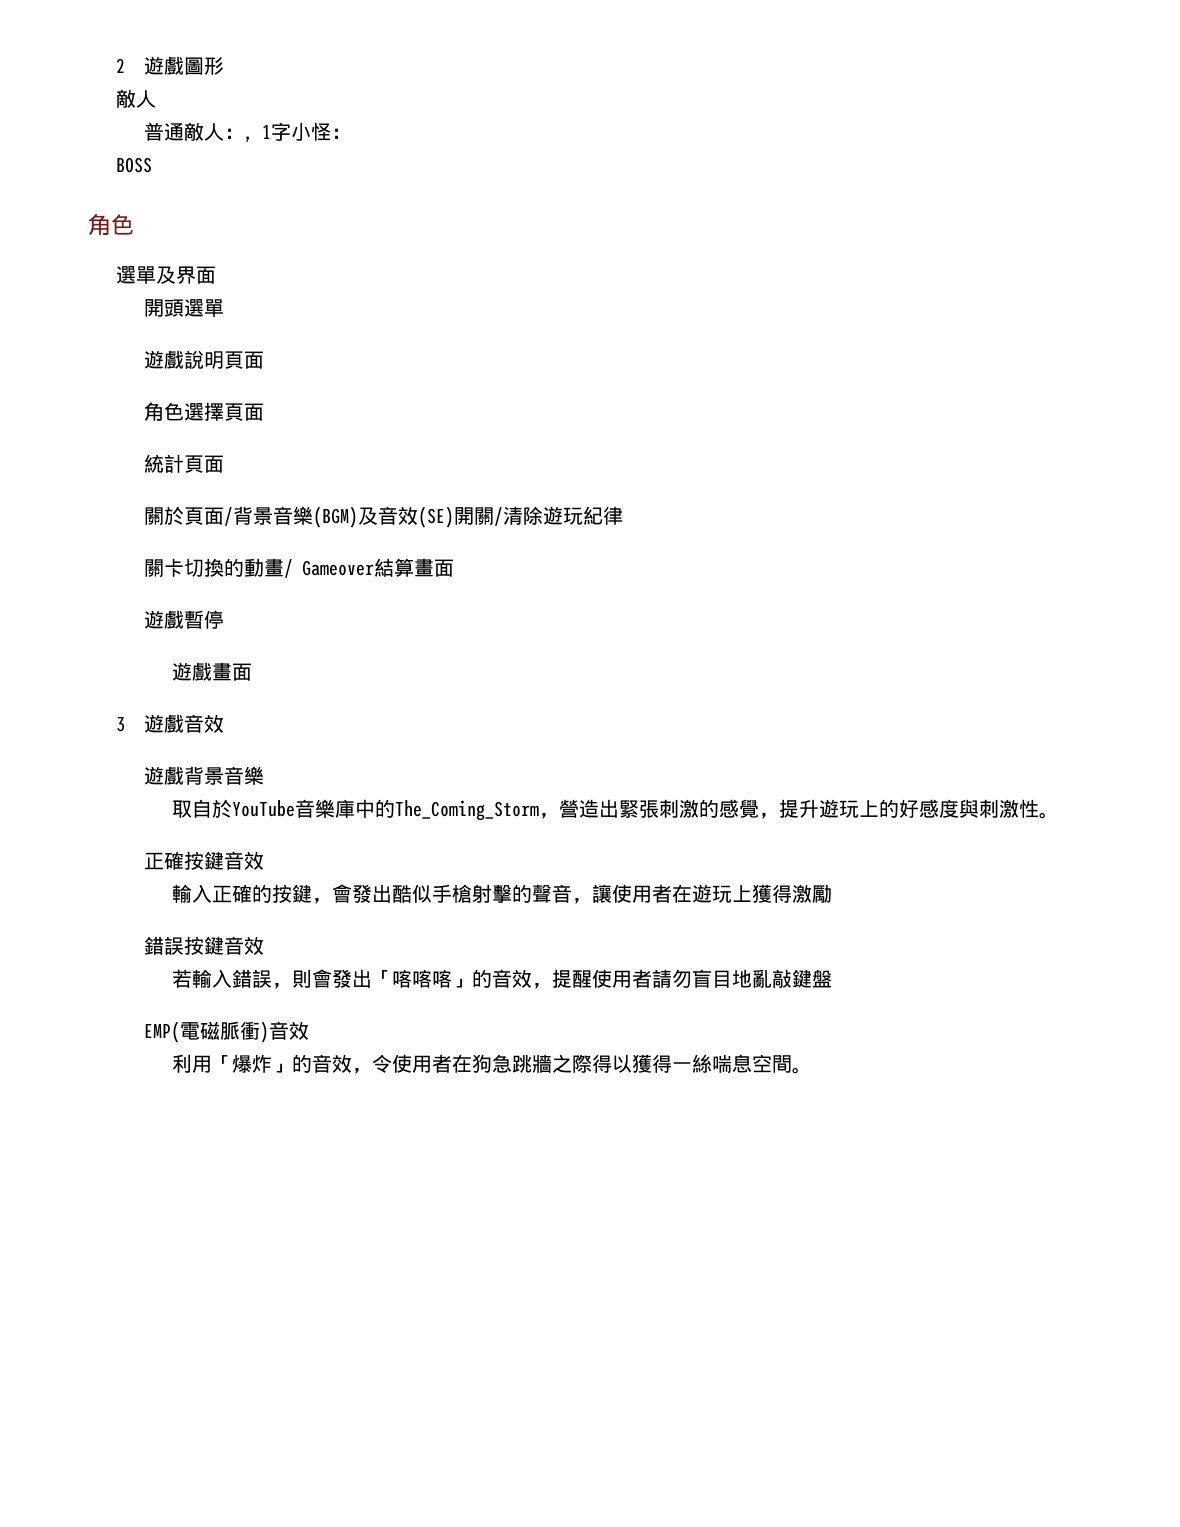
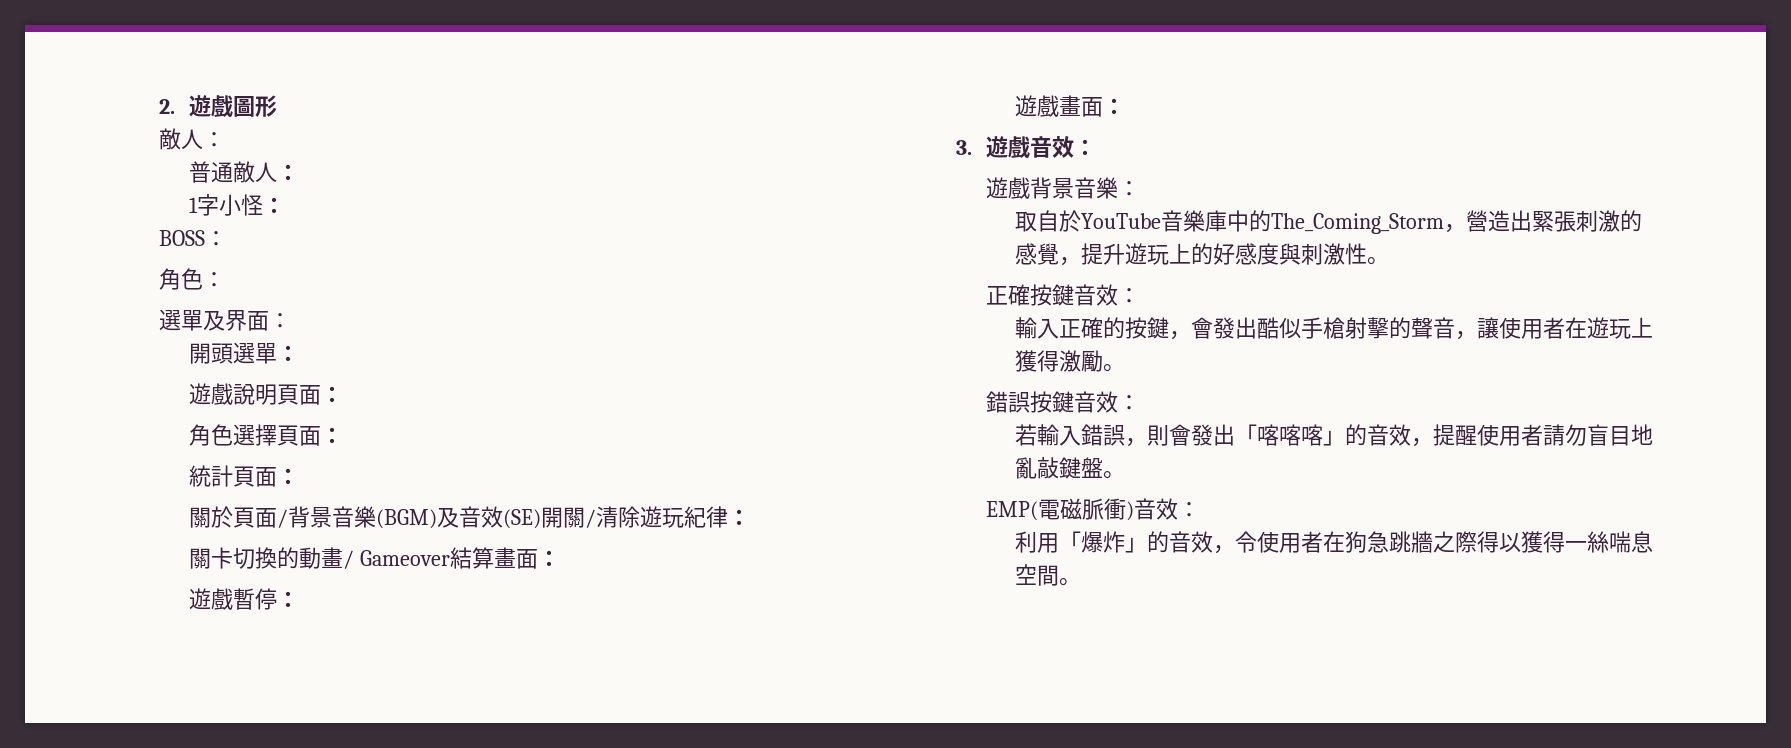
[116,58,126,73] 2 -> [159,99,176,114] 2.
(157, 99) none -> [203,132,226,147] ：
[244,136,254,143] , -> (299, 172) //
[88,213,134,236] // 角色 -> [205,231,228,246] [159,268,226,290] ： // 角色：
(217, 275) none -> [269,313,292,328] ：
(225, 308) none -> [276,345,299,361] ：
(265, 360) none -> [320,386,343,402] ：
(265, 412) none -> [320,427,343,443] ：
(225, 464) none -> [276,468,299,484] ：
(624, 515) none -> [727,509,750,525] ：
(455, 568) none -> [537,550,560,566] ：
(225, 619) none -> [276,591,299,607] ：
[116,717,126,732] // 3 -> [1102,98,1125,114] [956,140,973,155] ： // 3.
(225, 723) none -> [1073,139,1096,155] ：
(265, 775) none -> [1117,181,1140,196] ：
(265, 860) none -> [1117,288,1140,303] ：
(833, 893) none -> [1102,364,1125,372] 。
(265, 945) none -> [1117,395,1140,410] ：
(833, 978) none -> [1102,471,1125,479] 。
(310, 1030) none -> [1177,502,1200,517] ：

